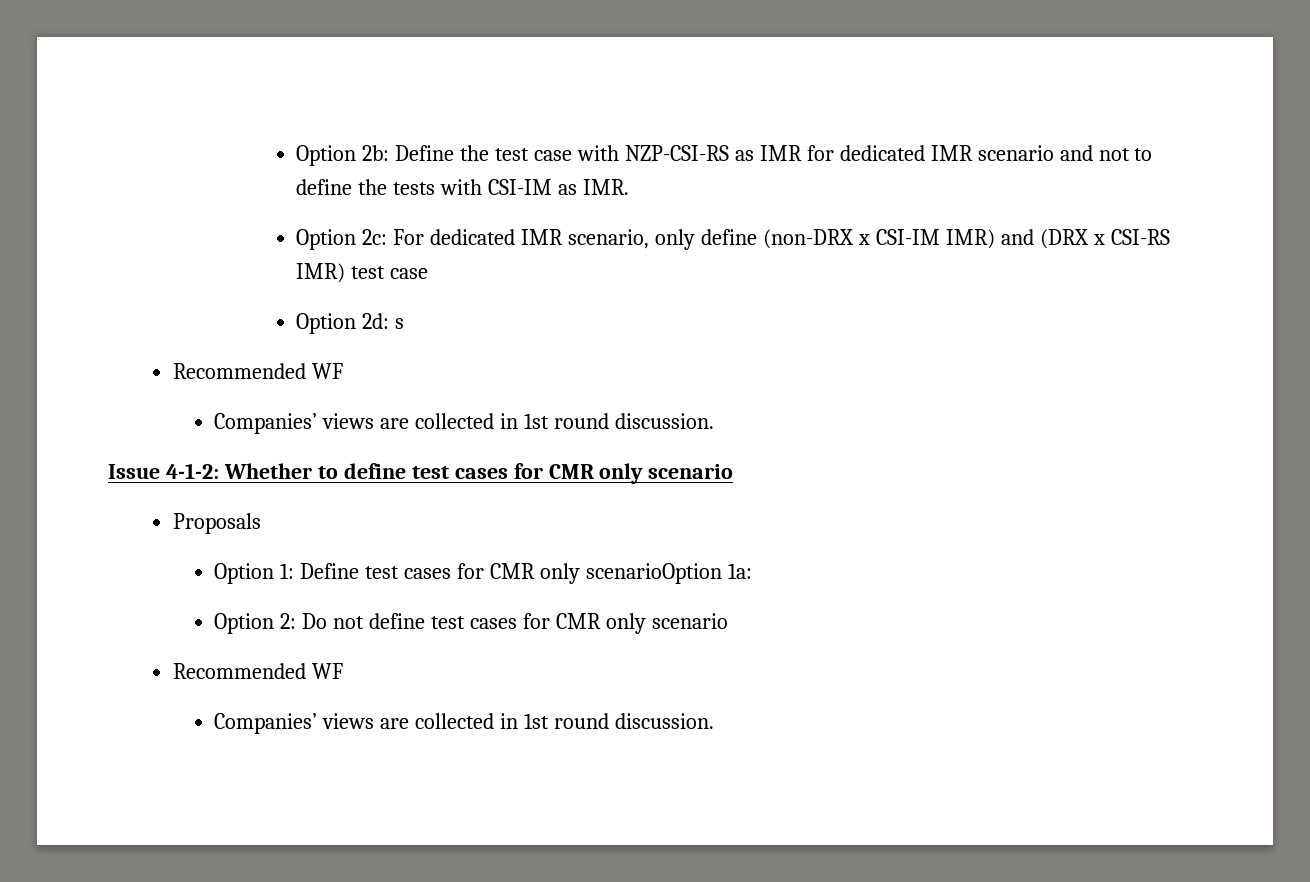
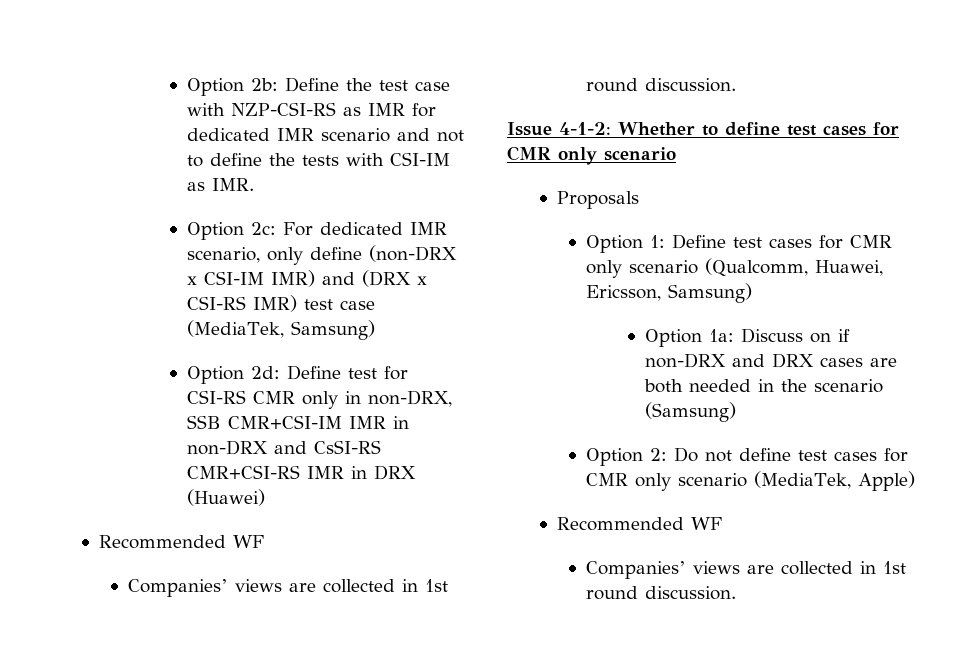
(429, 273) none -> [186,320,375,340] (MediaTek, Samsung)
[395,318,405,329] s -> [286,365,408,380] [186,390,452,409] [186,415,409,429] [186,440,381,455] [186,465,416,480] [186,489,265,506] Define test for CSI-RS CMR only in non-DRX, SSB CMR+CSI-IM IMR in non-DRX and CsSI-RS CMR+CSI-RS IMR in DRX (Huawei)
[585,563,752,584] scenarioOption 1a: -> [629,258,884,277] [586,283,753,303] [644,328,850,347] [644,353,897,368] [643,379,883,393] [644,402,736,422] scenario (Qualcomm, Huawei, Ericsson, Samsung) // Option 1a: Discuss on if non-DRX and DRX cases are both needed in the scenario (Samsung)
(728, 621) none -> [754,471,916,491] (MediaTek, Apple)

